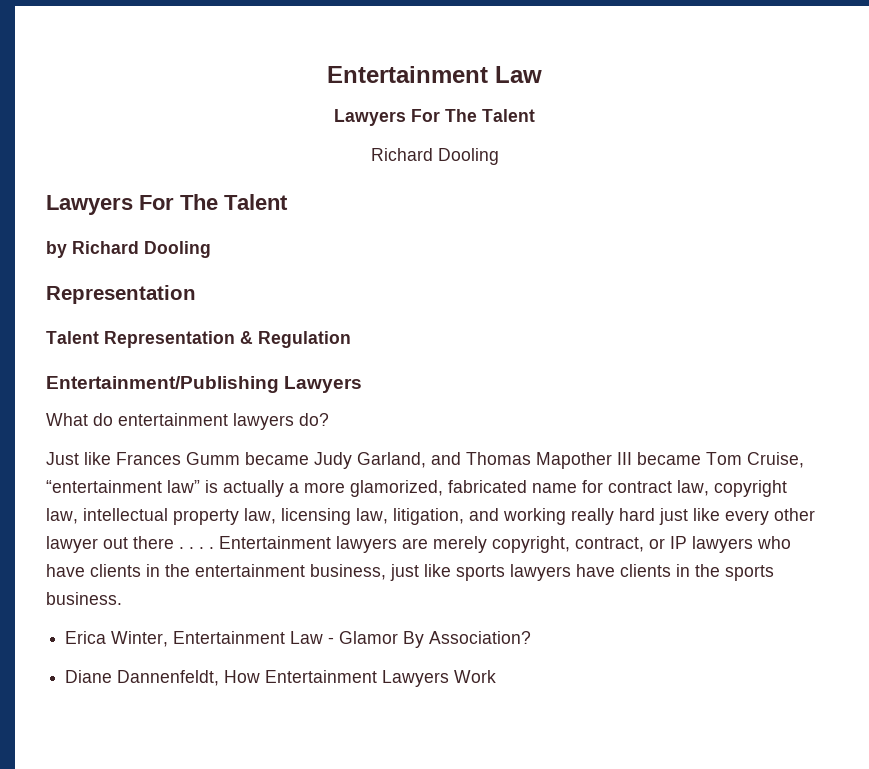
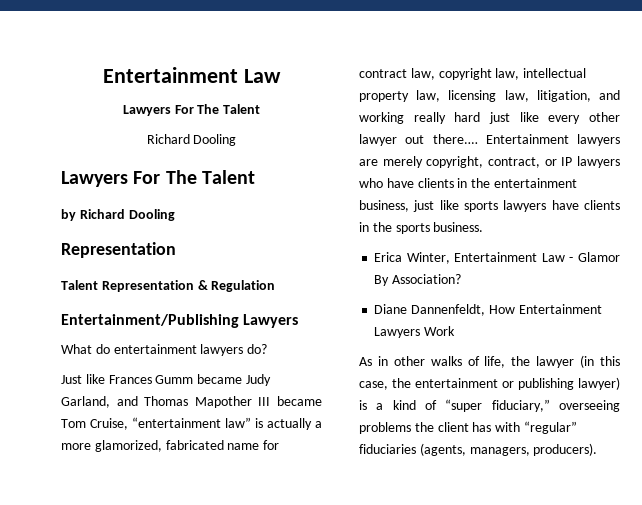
[133,536,214,549] there . . . . -> [432,134,478,144] there.…
(497, 676) none -> [359,355,620,368] [359,377,620,390] [359,399,620,412] [359,421,577,434] [359,443,598,456] // As in other walks of life, the lawyer (in this case, the entertainment or publishing lawyer) is a kind of “super fiduciary,” overseeing problems the client has with “regular” fiduciaries (agents, managers, producers).

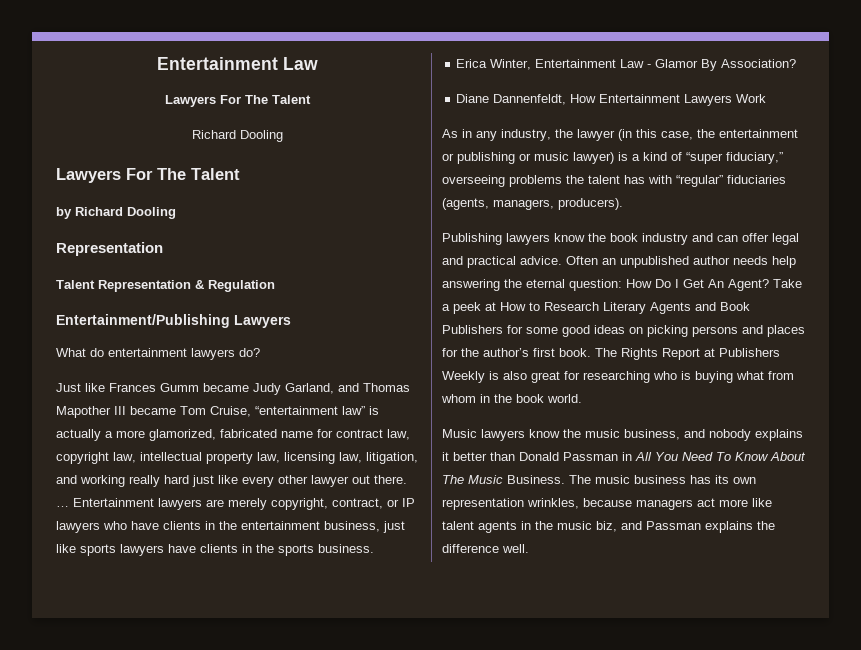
[432,134,478,144] there.… -> [374,475,407,484] [56,506,69,507] there. …
[393,356,506,368] other walks of life, -> [476,129,551,141] any industry,
(574, 384) none -> [519,152,569,161] or music
[437,422,469,432] client -> [588,175,620,184] talent
(598, 449) none -> [442,233,799,245] [442,256,796,268] [442,279,802,291] [442,302,750,314] [442,325,805,337] [442,348,780,360] [442,371,794,383] [441,394,582,403] [442,429,803,441] [442,452,806,461] [442,475,756,484] [442,498,772,510] [442,521,775,533] [442,544,529,553] // Publishing lawyers know the book industry and can offer legal and practical advice. Often an unpublished author needs help answering the eternal question: How Do I Get An Agent? Take a peek at How to Research Literary Agents and Book Publishers for some good ideas on picking persons and places for the author’s first book. The Rights Report at Publishers Weekly is also great for researching who is buying what from whom in the book world. // Music lawyers know the music business, and nobody explains it better than Donald Passman in All You Need To Know About The Music Business. The music business has its own representation wrinkles, because managers act more like talent agents in the music biz, and Passman explains the difference well.

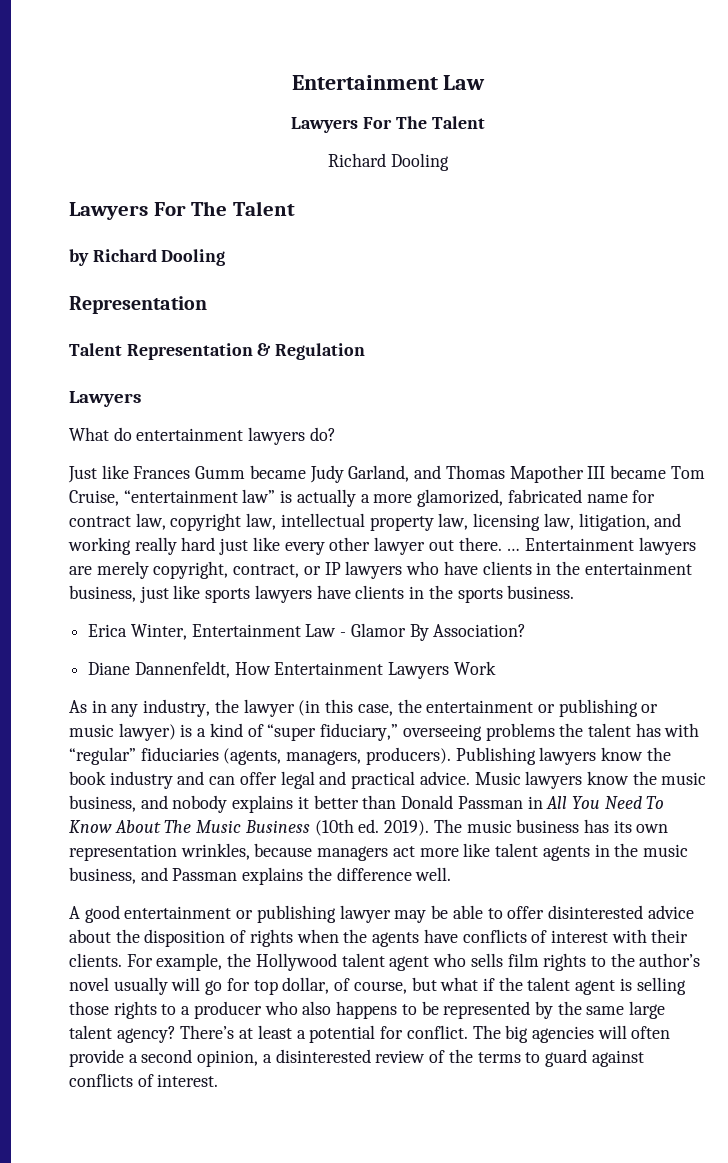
[56,314,230,328] Entertainment/Publishing -> (366, 351) none
(623, 204) // -> (451, 756) none
[566,256,796,268] [442,279,802,291] [442,302,750,314] [442,325,805,337] [442,348,780,360] [442,371,794,383] [441,394,582,403] Often an unpublished author needs help answering the eternal question: How Do I Get An Agent? Take a peek at How to Research Literary Agents and Book Publishers for some good ideas on picking persons and places for the author’s first book. The Rights Report at Publishers Weekly is also great for researching who is buying what from whom in the book world. // -> (470, 778) none
[507,475,565,484] Business. -> [244,819,430,836] Business (10th ed. 2019).
[596,521,617,532] biz, -> [69,867,136,884] business,
(529, 548) none -> [69,905,694,923] [69,929,689,947] [69,953,701,971] [69,977,686,995] [69,1001,666,1019] [69,1025,671,1043] [69,1049,644,1067] [69,1073,219,1087] // A good entertainment or publishing lawyer may be able to offer disinterested advice about the disposition of rights when the agents have conflicts of interest with their clients. For example, the Hollywood talent agent who sells film rights to the author’s novel usually will go for top dollar, of course, but what if the talent agent is selling those rights to a producer who also happens to be represented by the same large talent agency? There’s at least a potential for conflict. The big agencies will often provide a second opinion, a disinterested review of the terms to guard against conflicts of interest.

